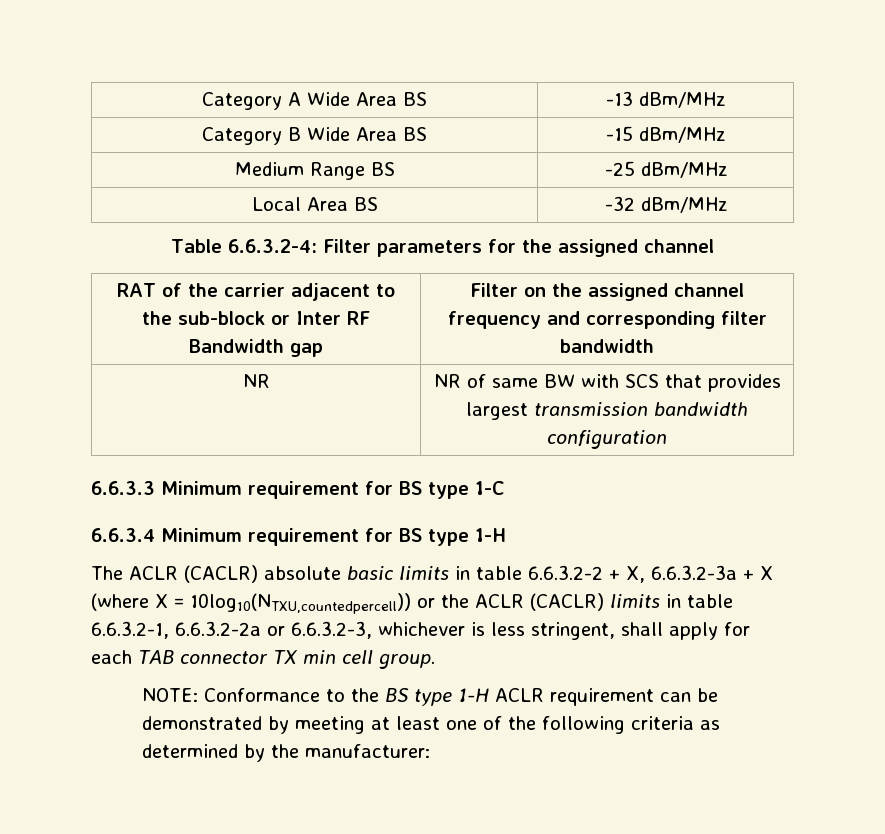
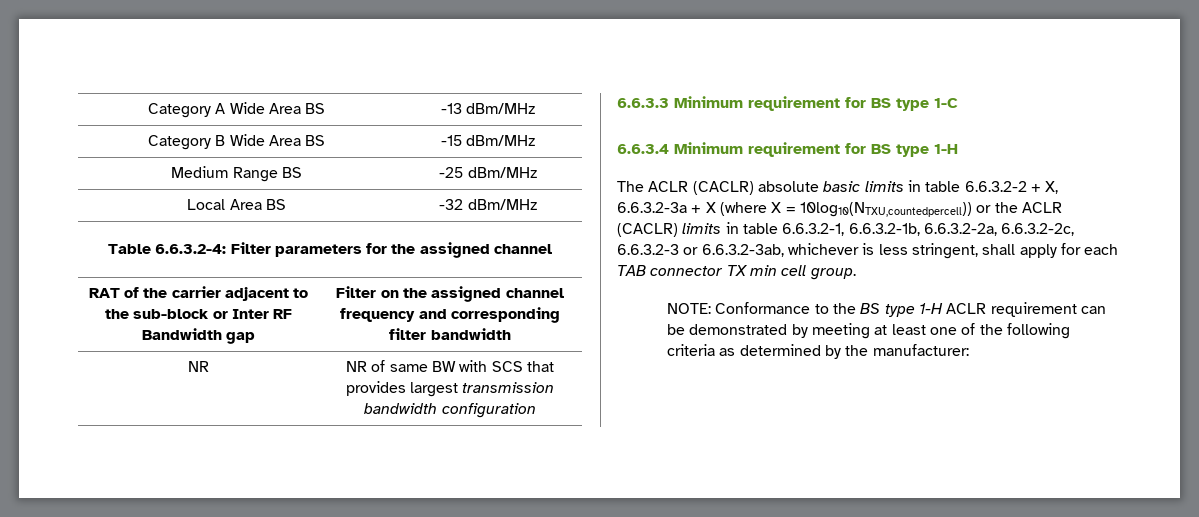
[175,621,372,639] 6.6.3.2-2a or 6.6.3.2-3, -> [848,223,1075,236] [617,244,784,257] 6.6.3.2-1b, 6.6.3.2-2a, 6.6.3.2-2c, 6.6.3.2-3 or 6.6.3.2-3ab,

